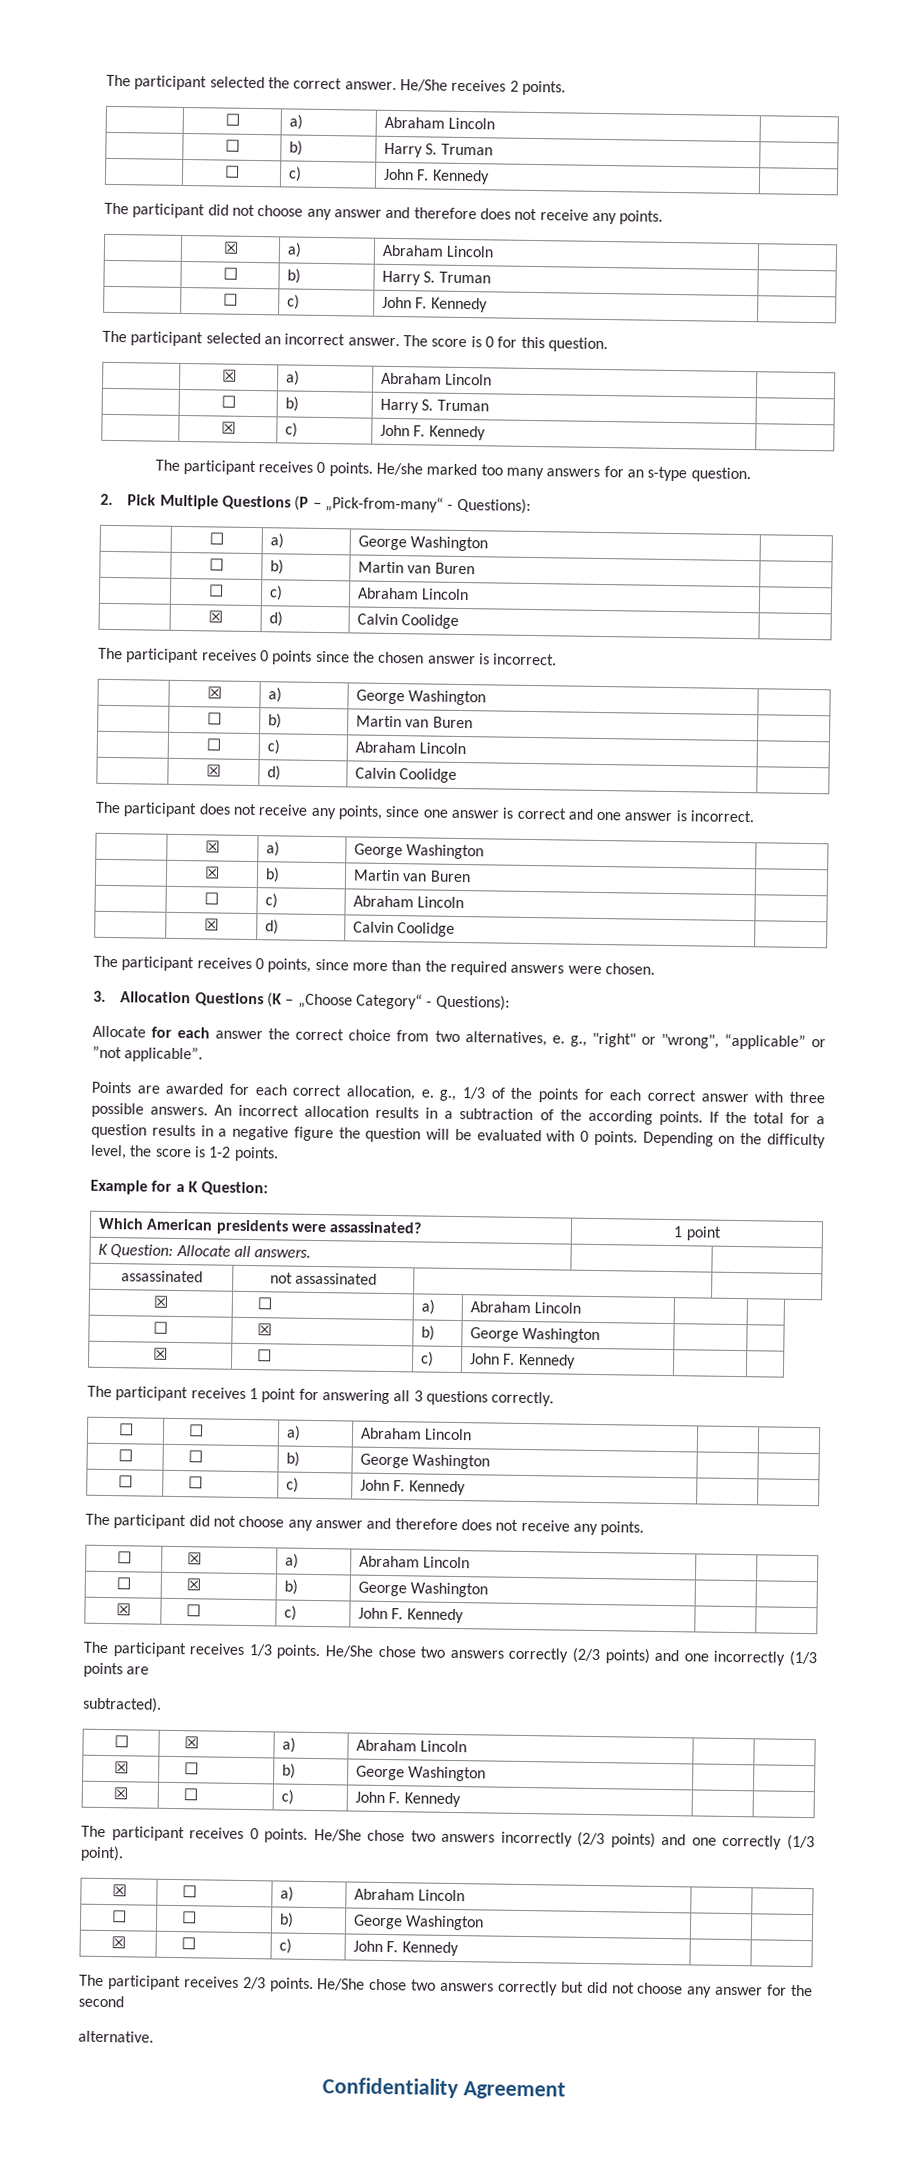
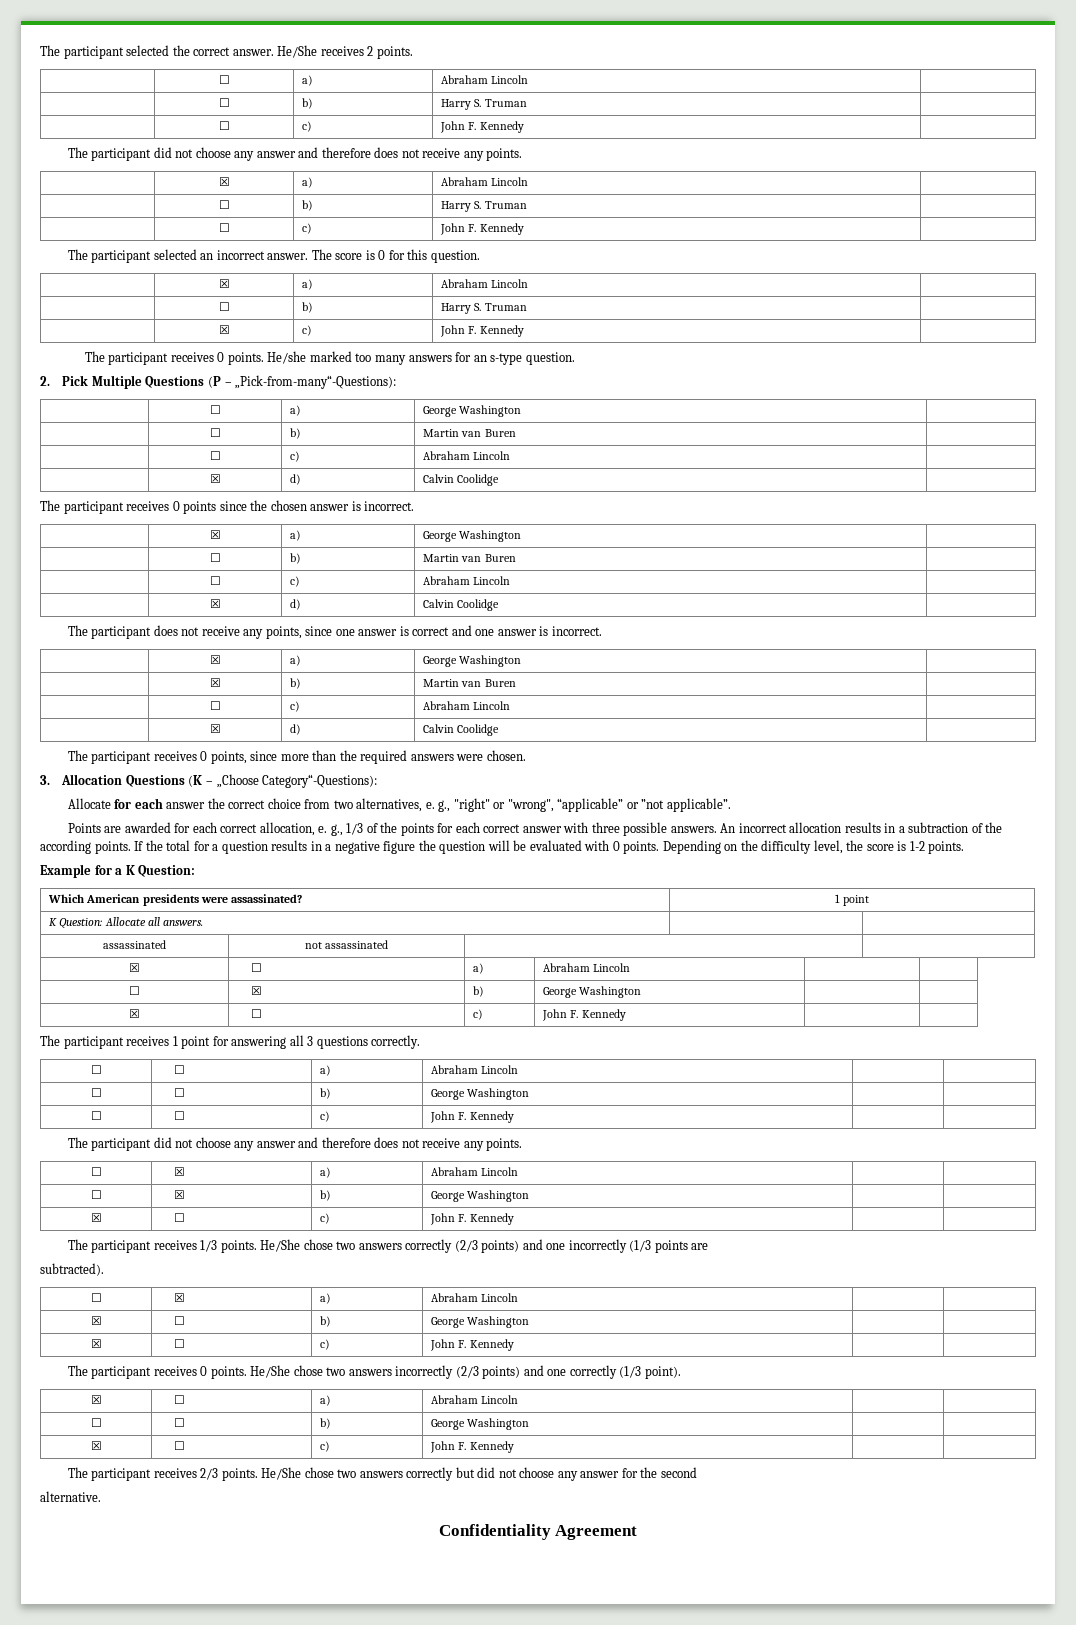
[324,496,531,514] „Pick-from-many“ - Questions): -> [235,375,397,389] „Pick-from-many“-Questions):
[355,993,510,1011] Category“ - Questions): -> [262,774,378,788] Category“-Questions):

